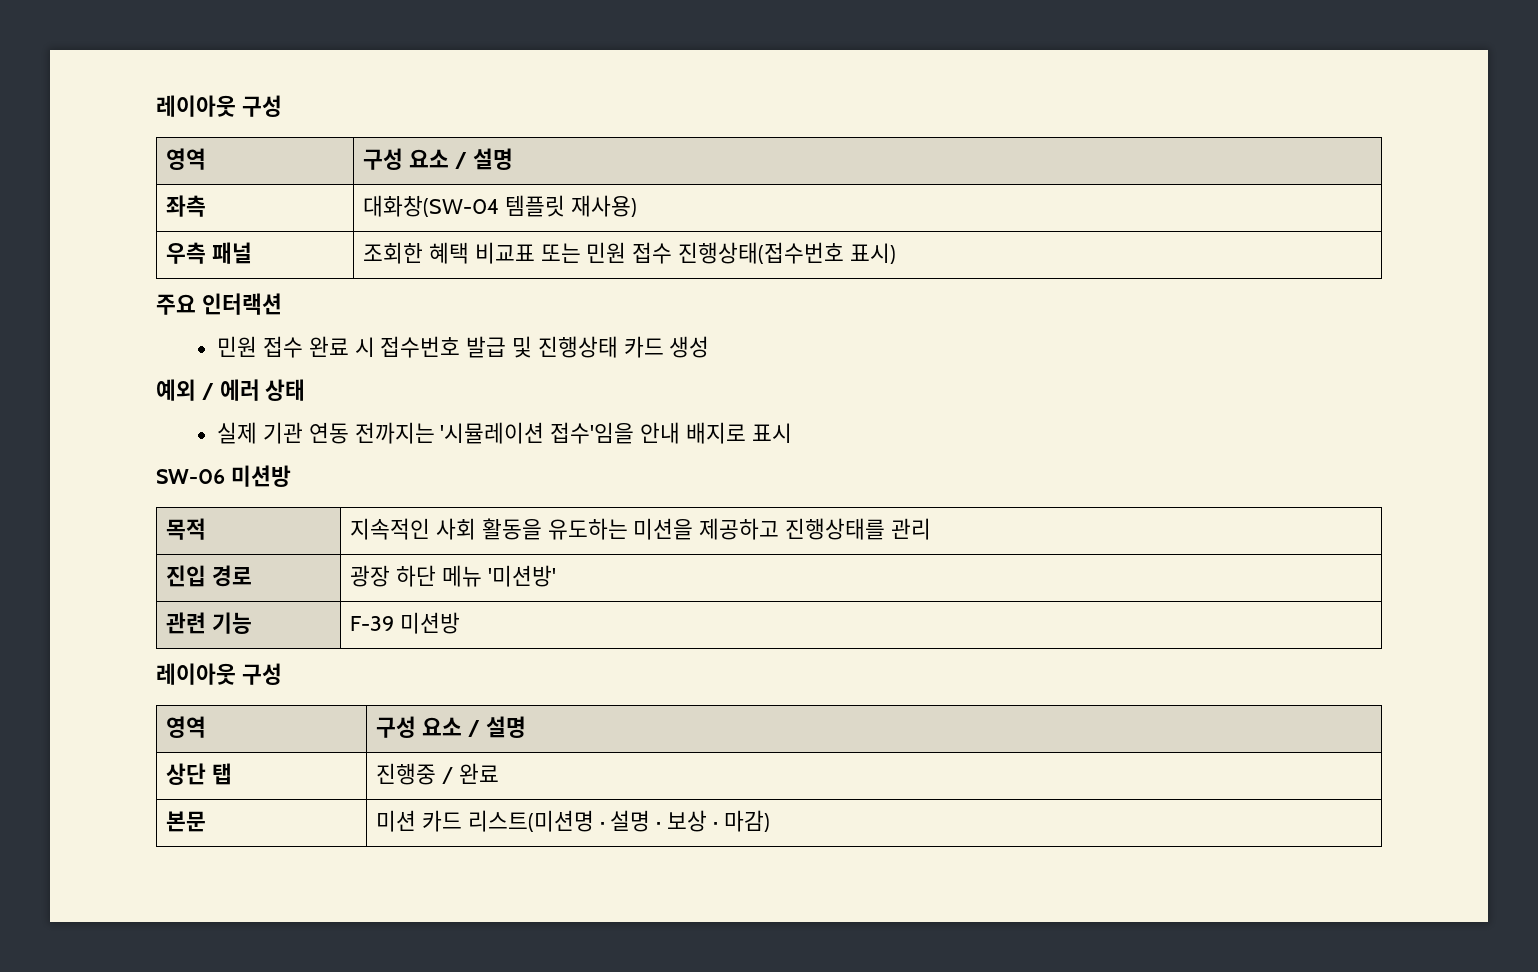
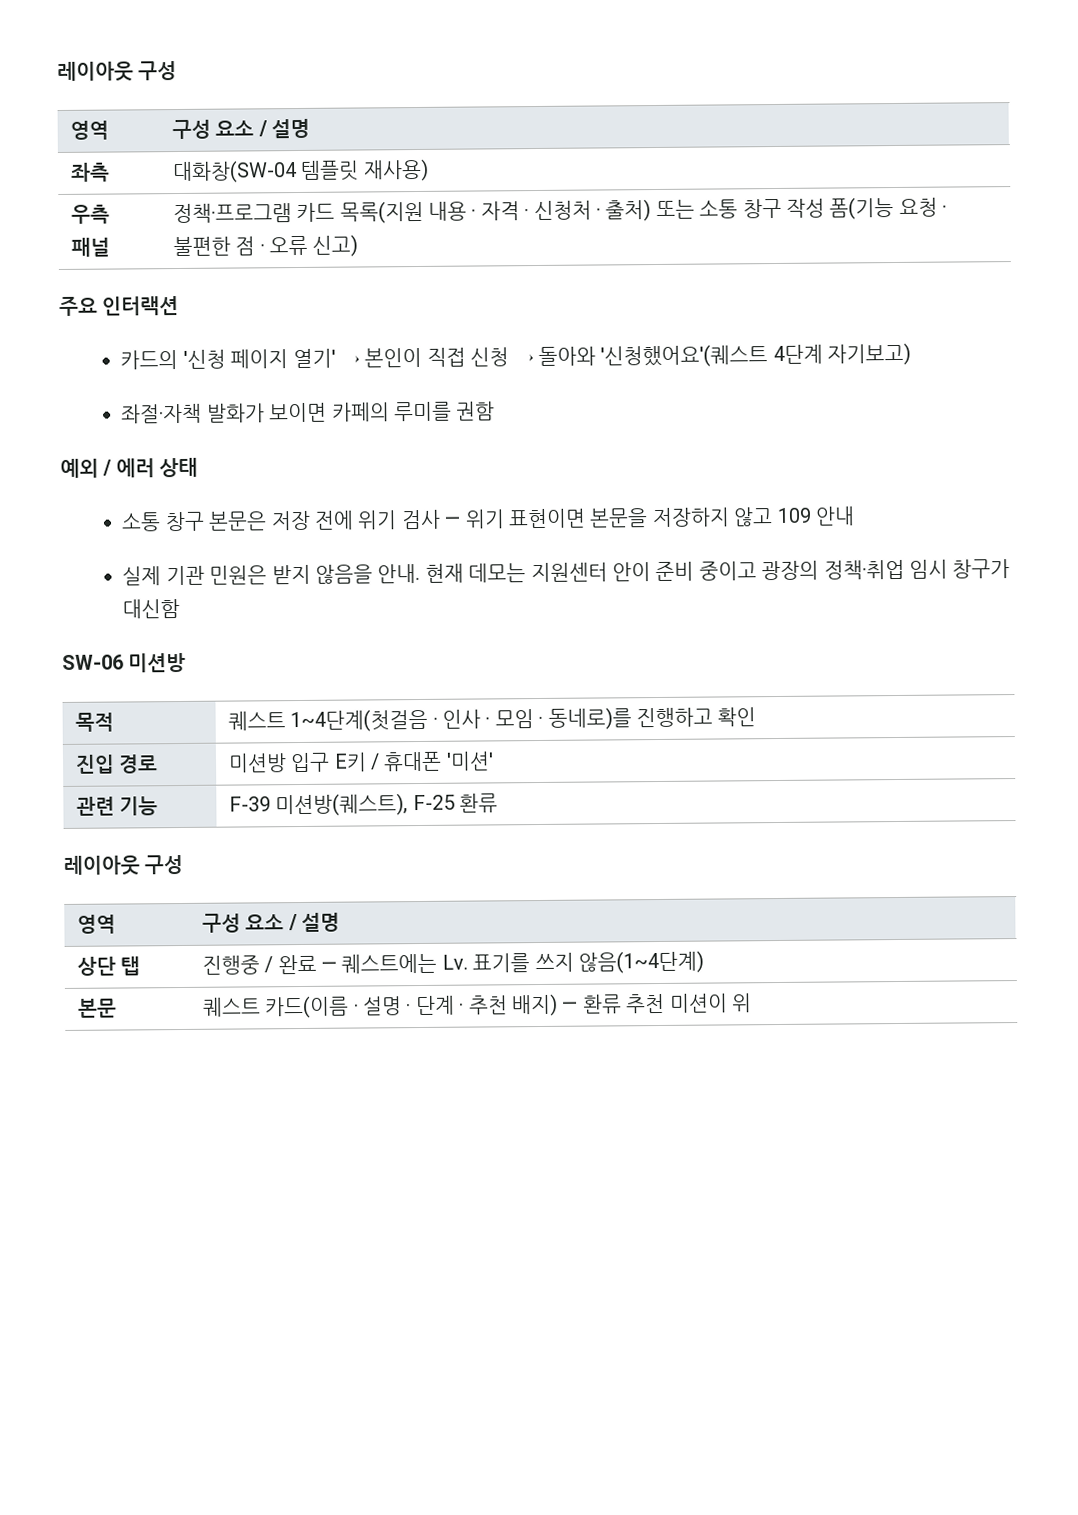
[363,242,896,264] [156,293,282,315] [217,336,710,358] [156,379,306,401] [217,422,792,444] [156,465,291,487] [166,518,207,540] [350,518,931,540] [166,565,253,587] [350,565,556,587] 조회한 혜택 비교표 또는 민원 접수 진행상태(접수번호 표시) // 주요 인터랙션 // 민원 접수 완료 시 접수번호 발급 및 진행상태 카드 생성 // 예외 / 에러 상태 // 실제 기관 연동 전까지는 '시뮬레이션 접수'임을 안내 배지로 표시 // SW-06 미션방 // 목적 | 지속적인 사회 활동을 유도하는 미션을 제공하고 진행상태를 관리 // 진입 경로 | 광장 하단 메뉴 '미션방' -> [172,197,948,224] [172,234,359,257] [59,295,180,317] [120,342,912,370] [121,401,496,424] [60,457,199,478] [121,506,856,532] [122,559,1011,586] [122,598,181,619] [62,652,187,673] [74,712,114,732] [227,707,757,733] [74,754,159,774] [227,751,494,773] 정책·프로그램 카드 목록(지원 내용 · 자격 · 신청처 · 출처) 또는 소통 창구 작성 폼(기능 요청 · 불편한 점 · 오류 신고) // 주요 인터랙션 // 카드의 '신청 페이지 열기' → 본인이 직접 신청 → 돌아와 '신청했어요'(퀘스트 4단계 자기보고) // 좌절·자책 발화가 보이면 카페의 루미를 권함 // 예외 / 에러 상태 // 소통 창구 본문은 저장 전에 위기 검사 — 위기 표현이면 본문을 저장하지 않고 109 안내 // 실제 기관 민원은 받지 않음을 안내. 현재 데모는 지원센터 안이 준비 중이고 광장의 정책·취업 임시 창구가 대신함 // SW-06 미션방 // 목적 | 퀘스트 1~4단계(첫걸음 · 인사 · 모임 · 동네로)를 진행하고 확인 // 진입 경로 | 미션방 입구 E키 / 휴대폰 '미션'
[400,612,461,634] 미션방 -> [275,793,499,817] 미션방(퀘스트), F-25 환류
[166,811,207,832] [376,810,770,832] // 본문 | 미션 카드 리스트(미션명 · 설명 · 보상 · 마감) -> [321,950,705,974] [77,998,117,1018] [202,993,753,1019] — 퀘스트에는 Lv. 표기를 쓰지 않음(1~4단계) // 본문 | 퀘스트 카드(이름 · 설명 · 단계 · 추천 배지) — 환류 추천 미션이 위

